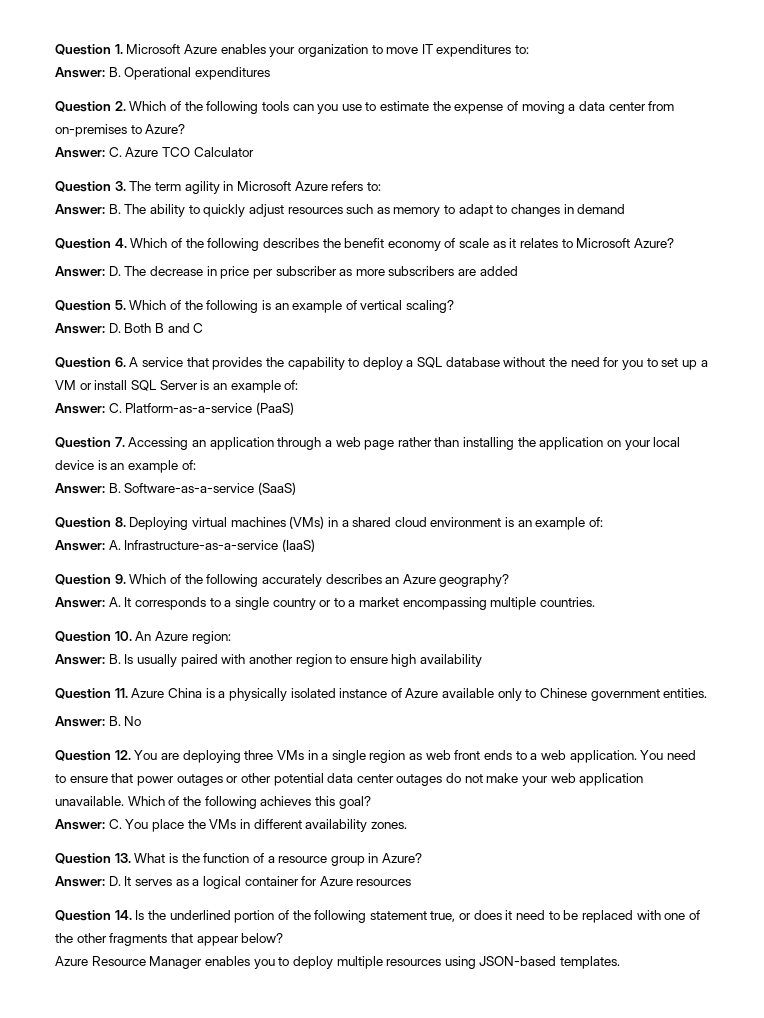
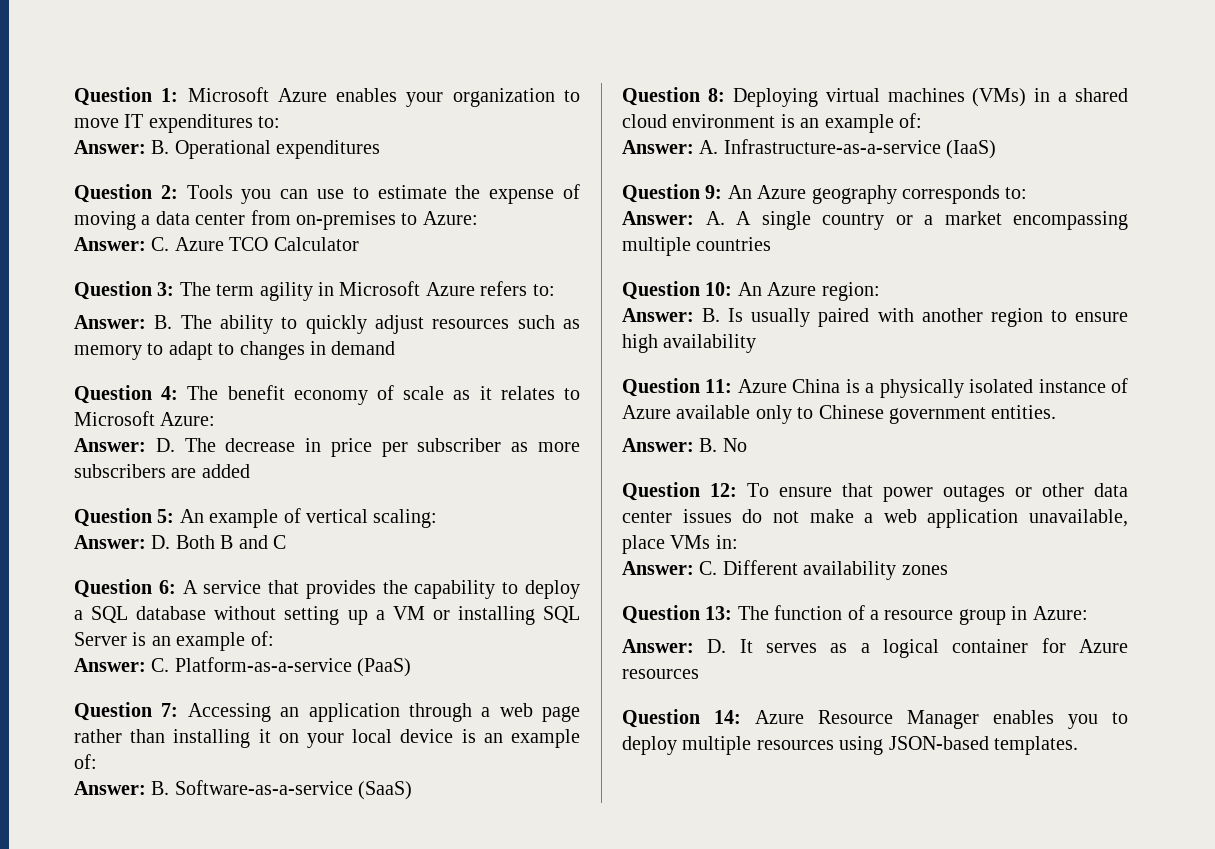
[55,44,123,55] Question 1. -> [74,87,179,106] Question 1:
[114,101,339,114] 2. Which of the following tools can you -> [160,185,309,204] 2: Tools you can
[145,124,186,134] Azure? -> [422,211,478,225] Azure:
[114,181,126,191] 3. -> [157,282,175,296] 3:
[114,238,341,251] 4. Which of the following describes the -> [161,386,219,400] 4: The
[633,238,674,248] Azure? -> [160,412,216,426] Azure:
[114,300,289,313] 5. Which of the following is an -> [157,509,204,523] 5: An
[406,300,455,313] scaling? -> [373,509,438,528] scaling:
[114,357,126,367] 6. -> [158,580,176,594] 6:
[549,357,679,370] the need for you to set -> [284,606,340,625] setting
[94,380,128,390] install -> [457,606,535,625] installing
[114,437,125,447] 7. -> [161,703,179,717] 7:
[517,437,604,450] the application -> [258,729,271,743] it
[114,517,126,527] 8. -> [707,88,725,102] 8:
[114,574,510,587] [55,597,232,610] 9. Which of the following accurately describes an Azure geography? // Answer: A. It corresponds to a -> [705,185,1028,204] [622,211,751,225] 9: An Azure geography corresponds to: // Answer: A. A
[333,598,345,607] to -> (913, 220) none
[540,597,596,607] [55,631,132,642] countries. // Question 10. -> [696,237,772,251] [622,281,733,300] countries // Question 10:
[114,688,128,698] 11. -> [705,379,733,393] 11:
[114,750,696,763] [55,774,66,783] 12. You are deploying three VMs in a single region as web front ends to a web application. You need to -> [710,483,769,497] 12: To
[273,773,443,786] potential data center outages -> [1094,483,1128,497] [622,509,732,523] data center issues
[522,776,549,786] your -> [864,513,874,523] a
[55,796,371,809] [55,819,407,832] [55,853,200,864] unavailable. Which of the following achieves this goal? // Answer: C. You place the VMs in different availability zones. // Question 13. What is the -> [1029,509,1128,527] [622,535,738,554] [622,560,948,580] [622,605,769,624] unavailable, place VMs in: // Answer: C. Different availability zones // Question 13: The
[382,853,423,863] Azure? -> [1032,606,1088,620] Azure:
[114,910,700,923] [55,933,284,946] 14. Is the underlined portion of the following statement true, or does it need to be replaced with one of the other fragments that appear below? // -> [714,710,741,724] 14:

